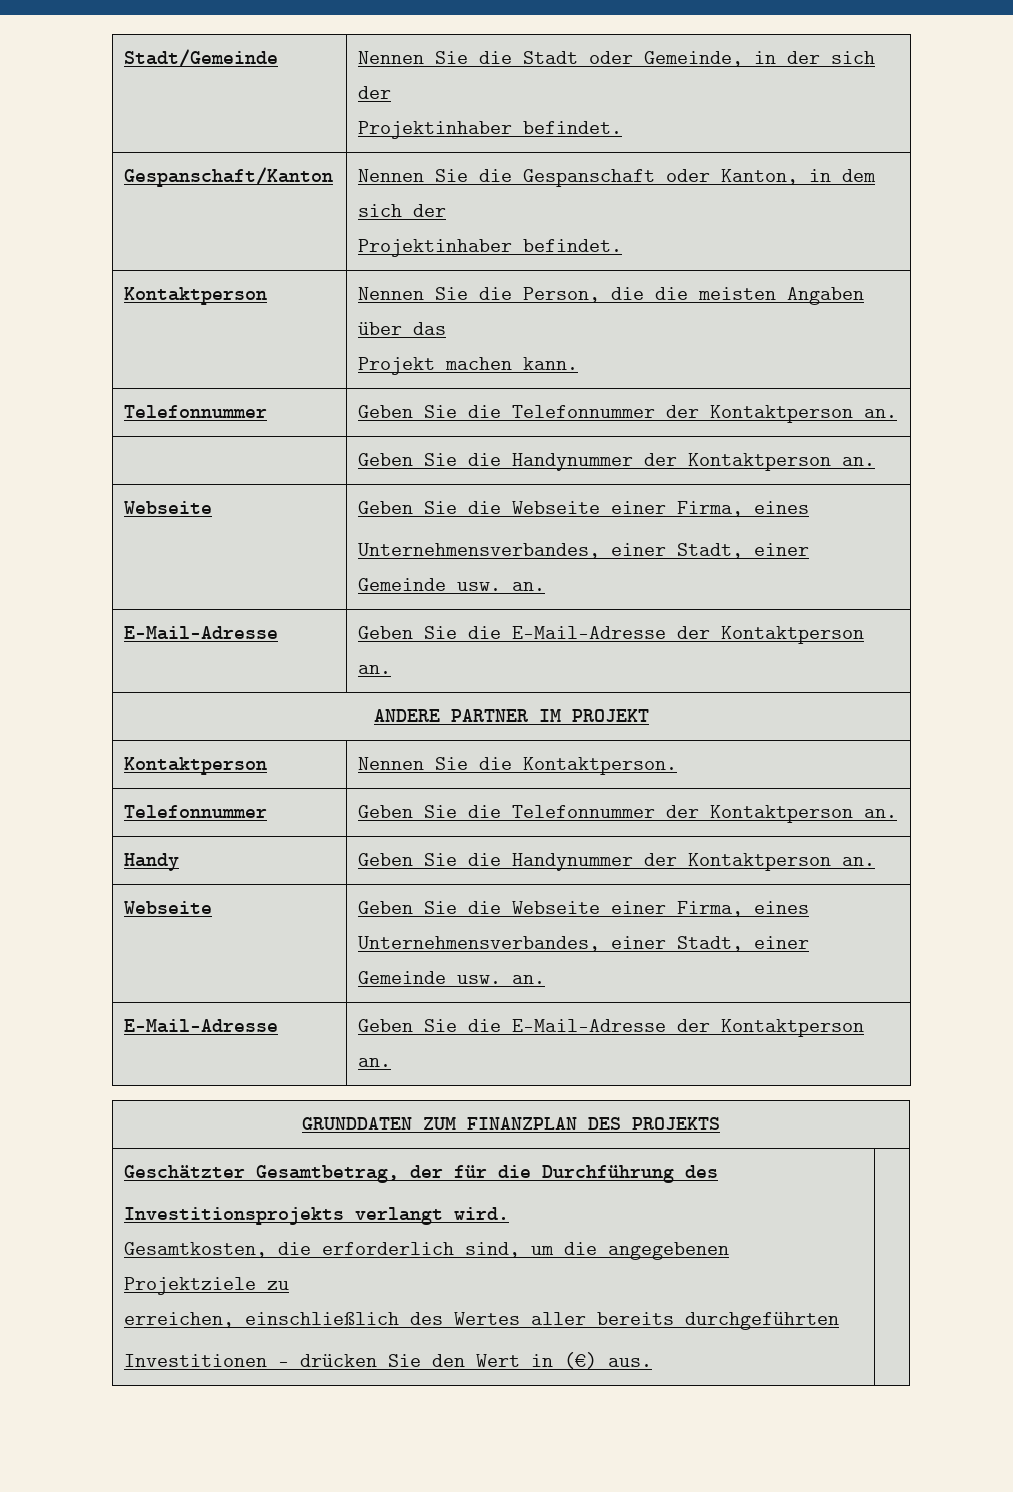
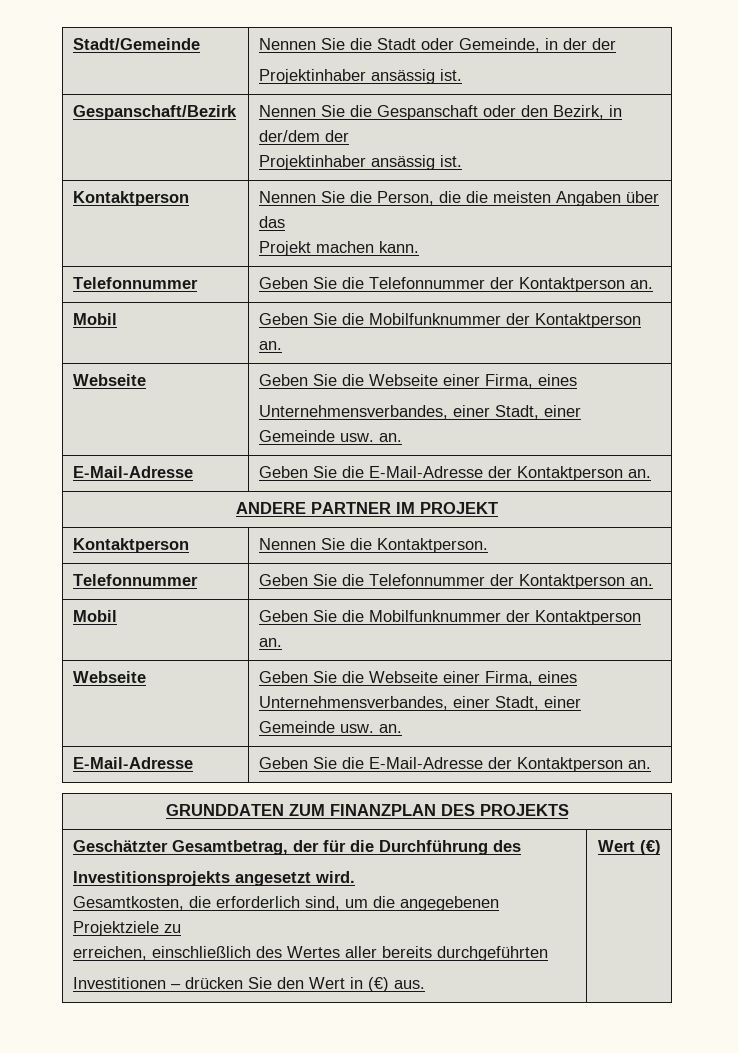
[831,51,876,64] [358,86,392,99] [358,121,623,139] [124,167,334,187] sich der // Projektinhaber befindet. // Gespanschaft/Kanton -> [592,38,617,50] [259,69,463,84] [73,105,238,120] der // Projektinhaber ansässig ist. // Gespanschaft/Bezirk
[721,169,877,185] [358,204,447,217] [358,239,623,257] Kanton, in dem sich der // Projektinhaber befindet. -> [521,105,623,119] [259,130,350,142] [259,155,463,170] den Bezirk, in der/dem der // Projektinhaber ansässig ist.
[358,453,634,471] | Geben Sie die Handynummer -> [73,313,118,325] [259,313,502,325] Mobil | Geben Sie die Mobilfunknummer
[124,853,180,871] [358,853,634,871] Handy | Geben Sie die Handynummer -> [73,610,118,622] [259,610,502,622] Mobil | Geben Sie die Mobilfunknummer
[355,1207,444,1225] verlangt -> [235,872,312,886] angesetzt
(653, 1362) none -> [597,840,661,855] Wert (€)

